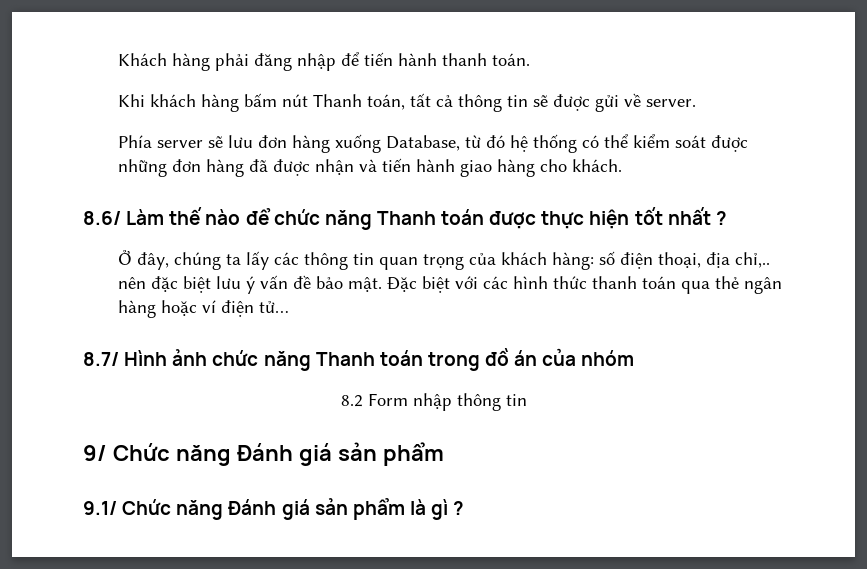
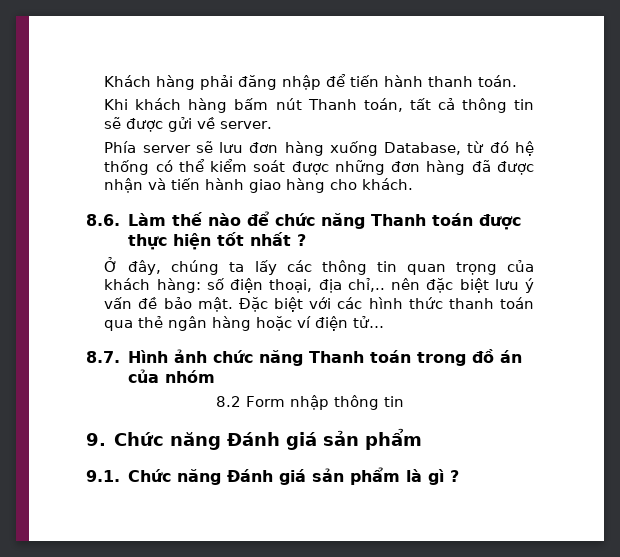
[83,211,121,225] 8.6/ -> [86,214,120,226] 8.6.
[83,352,119,366] 8.7/ -> [86,351,120,363] 8.7.
[83,445,107,461] 9/ -> [86,433,106,446] 9.
[83,501,117,515] 9.1/ -> [86,470,120,482] 9.1.

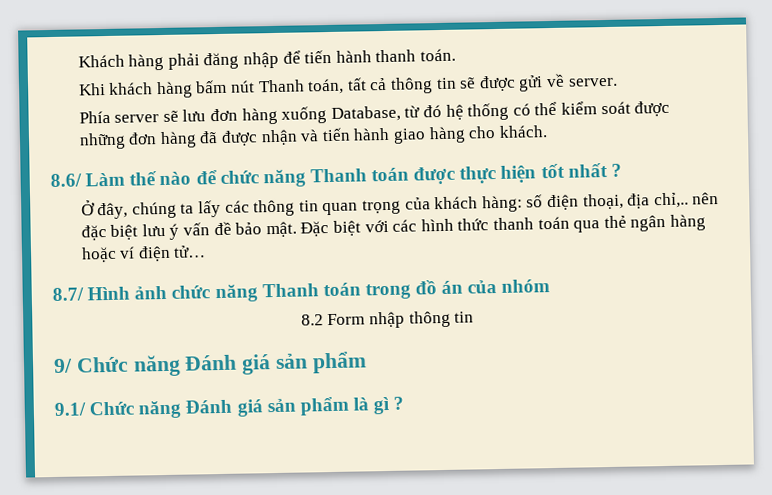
[86,214,120,226] 8.6. -> [50,173,82,188] 8.6/
[86,351,120,363] 8.7. -> [52,287,84,301] 8.7/
[86,433,106,446] 9. -> [53,358,73,373] 9/
[86,470,120,482] 9.1. -> [54,402,86,416] 9.1/

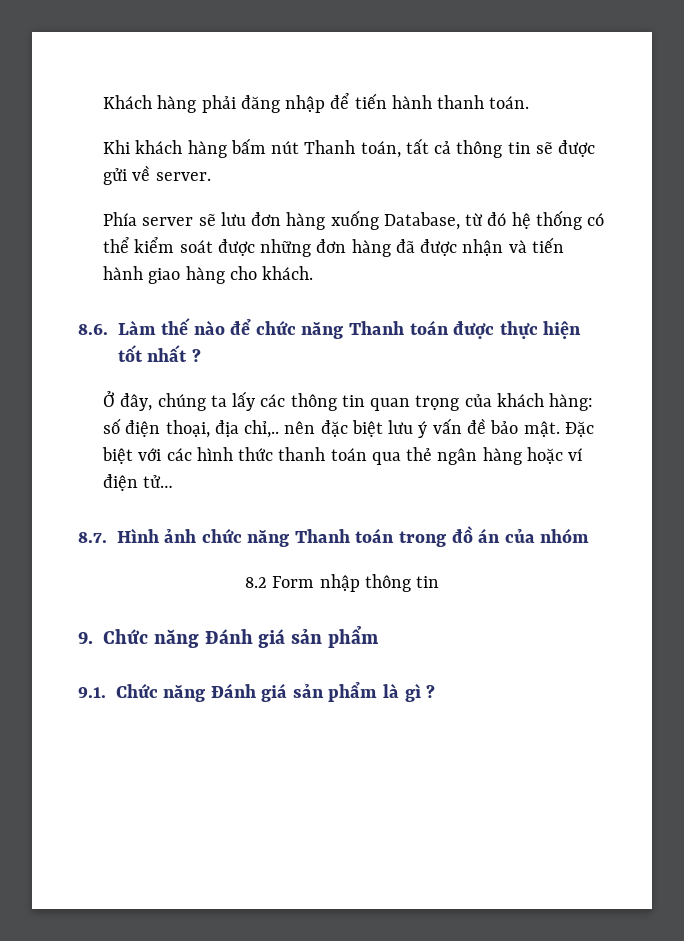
[50,173,82,188] 8.6/ -> [78,324,108,335] 8.6.
[52,287,84,301] 8.7/ -> [78,532,107,543] 8.7.
[53,358,73,373] 9/ -> [78,631,93,644] 9.
[54,402,86,416] 9.1/ -> [78,687,106,698] 9.1.

